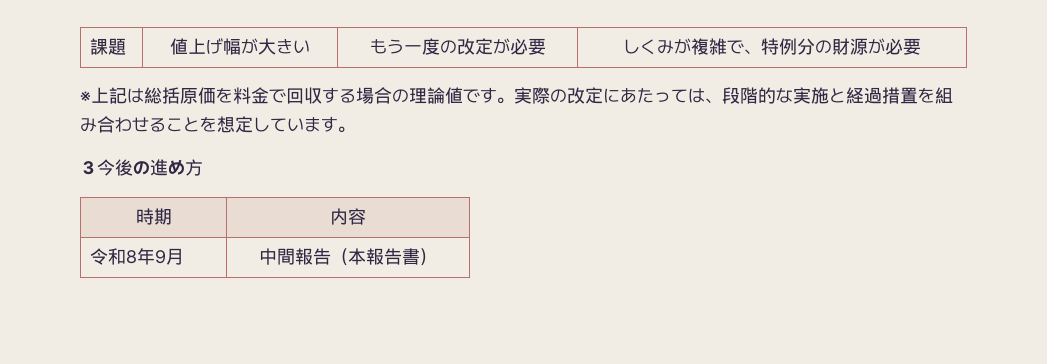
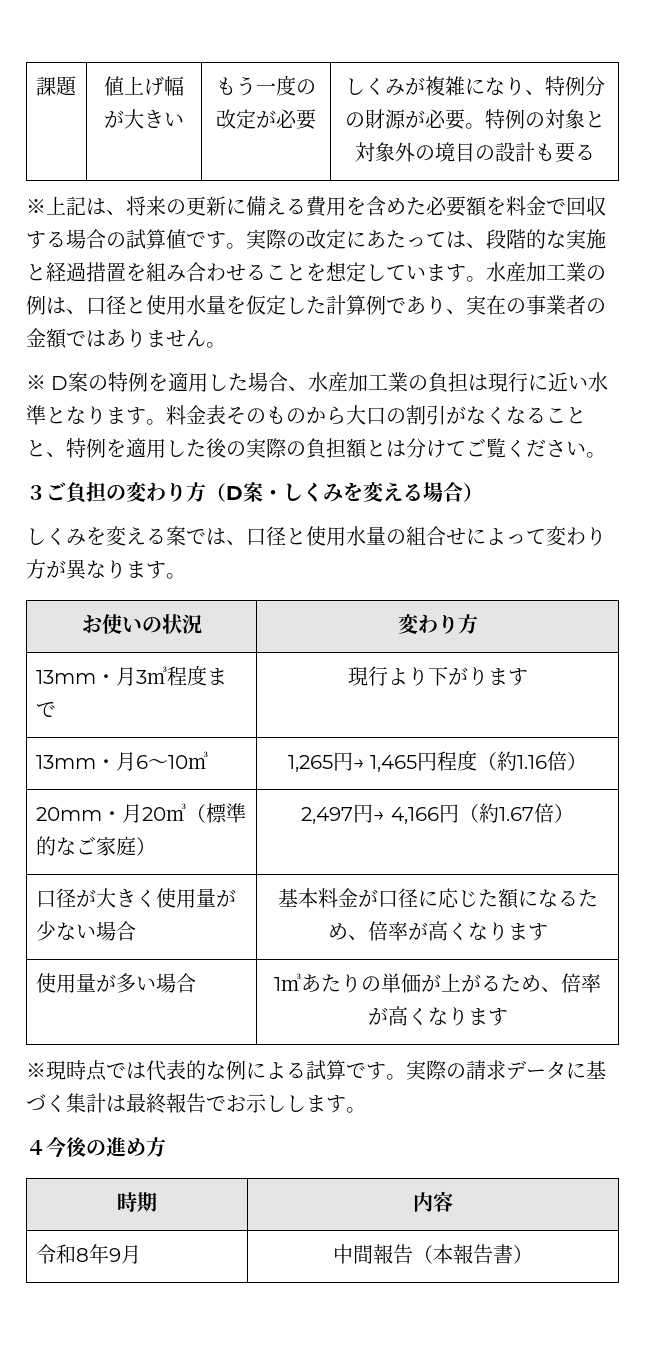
[727,40,744,54] で -> [464,77,525,96] になり
[80,87,216,104] // ※上記は総括原価 -> [464,109,605,129] [354,142,595,163] [26,196,487,217] 。特例の対象と対象外の境目の設計も要る // ※上記は、将来の更新に備える費用を含めた必要額
[409,87,445,104] 理論 -> [126,229,166,249] 試算
[80,161,97,175] // ３ -> [486,262,606,282] [26,295,606,315] [26,328,226,349] [26,372,609,393] [26,405,586,425] [26,438,606,459] [26,482,483,504] [26,526,606,546] [26,559,186,580] [81,614,202,634] [397,614,478,634] [36,665,228,686] [36,702,57,717] [347,666,528,686] [36,751,209,771] [287,750,588,772] [36,803,247,823] [36,836,157,856] [301,803,574,824] [36,888,237,908] [36,921,137,941] [277,888,598,909] [327,921,548,941] [36,973,197,993] [274,973,601,993] [367,1006,508,1026] [26,1060,606,1081] [26,1093,366,1114] [26,1140,46,1155] 水産加工業の例は、口径と使用水量を仮定した計算例であり、実在の事業者の金額ではありません。 // ※ D案の特例を適用した場合、水産加工業の負担は現行に近い水準となります。料金表そのものから大口の割引がなくなることと、特例を適用した後の実際の負担額とは分けてご覧ください。 // ３ご負担の変わり方（D案・しくみを変える場合） // しくみを変える案では、口径と使用水量の組合せによって変わり方が異なります。 // お使いの状況 | 変わり方 // 13mm・月3㎥程度まで | 現行より下がります // 13mm・月6〜10㎥ | 1,265円→ 1,465円程度（約1.16倍） // 20mm・月20㎥（標準的なご家庭） | 2,497円→ 4,166円（約1.67倍） // 口径が大きく使用量が少ない場合 | 基本料金が口径に応じた額になるため、倍率が高くなります // 使用量が多い場合 | 1㎥あたりの単価が上がるため、倍率が高くなります // ※現時点では代表的な例による試算です。実際の請求データに基づく集計は最終報告でお示しします。 // ４

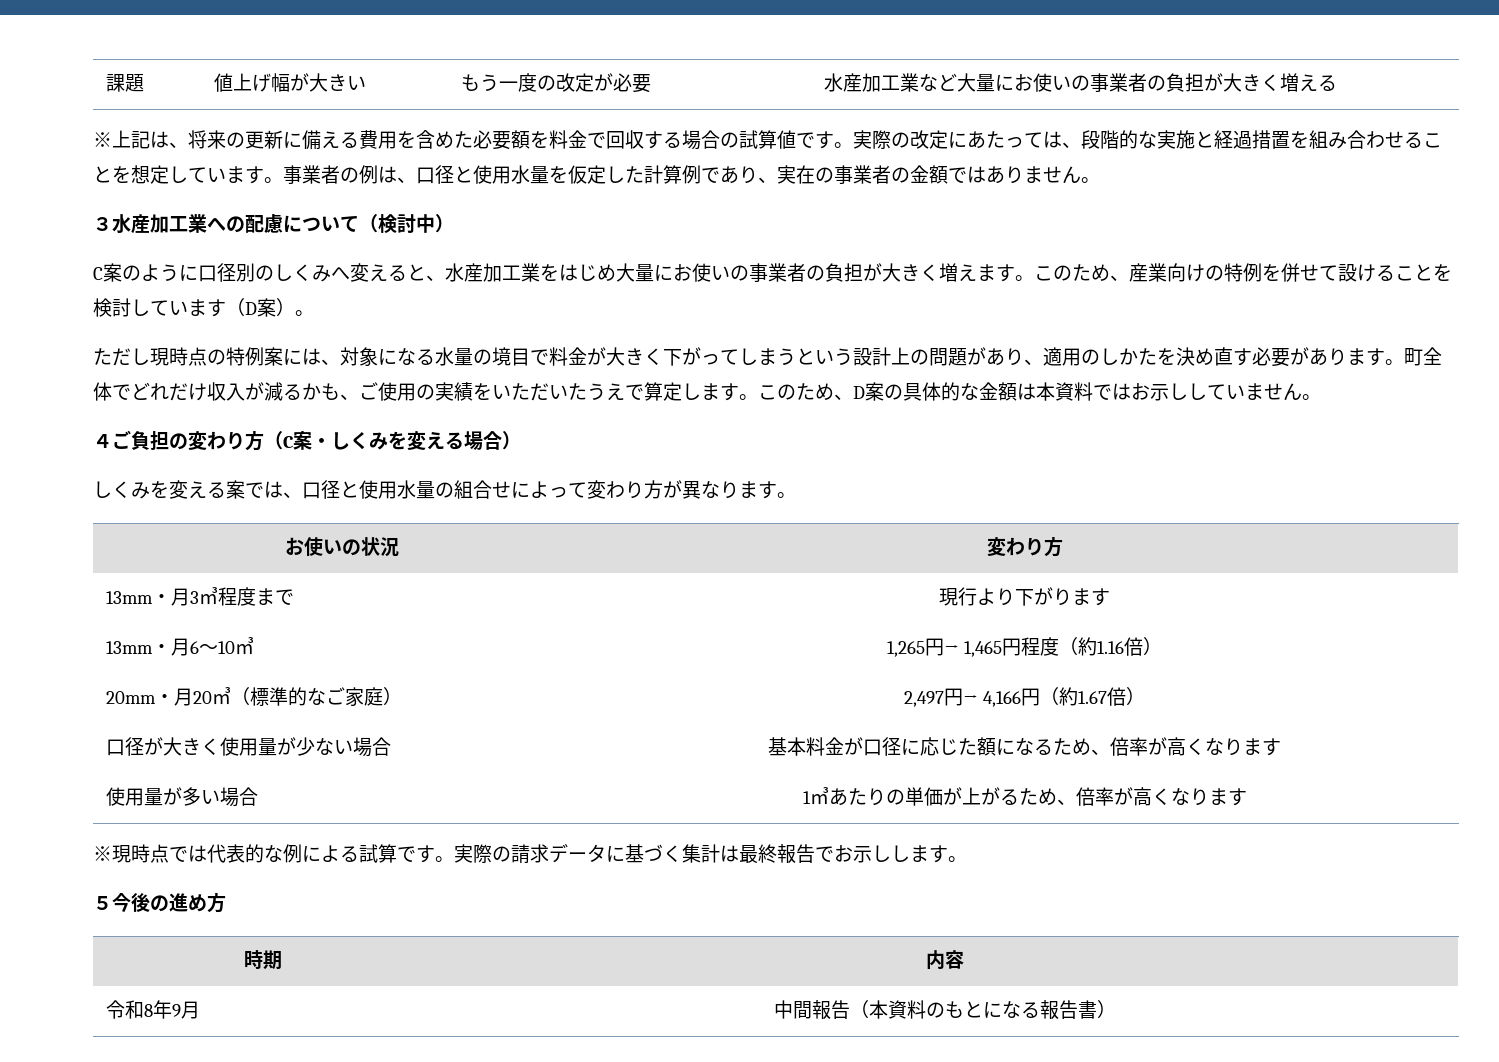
[344,76,605,96] [344,109,605,130] [354,142,575,163] しくみが複雑になり、特例分の財源が必要。特例の対象と対象外の境目の設計も要 -> [824,73,1318,92] 水産加工業など大量にお使いの事業者の負担が大きく増え
[486,262,586,282] 水産加工業 -> [283,165,340,184] 事業者
[26,372,609,393] [26,405,586,425] [26,438,606,459] [26,485,46,500] ※ D案の特例を適用した場合、水産加工業の負担は現行に近い水準となります。料金表そのものから大口の割引がなくなることと、特例を適用した後の実際の負担額とは分けてご覧ください。 // ３ -> [93,214,454,234] [93,263,1452,282] [93,298,314,317] [93,347,1442,367] [93,382,1321,401] [93,434,112,448] ３水産加工業への配慮について（検討中） // C案のように口径別のしくみへ変えると、水産加工業をはじめ大量にお使いの事業者の負担が大きく増えます。このため、産業向けの特例を併せて設けることを検討しています（D案）。 // ただし現時点の特例案には、対象になる水量の境目で料金が大きく下がってしまうという設計上の問題があり、適用のしかたを決め直す必要があります。町全体でどれだけ収入が減るかも、ご使用の実績をいただいたうえで算定します。このため、D案の具体的な金額は本資料ではお示ししていません。 // ４
[226,486,243,500] D -> [283,436,294,448] C
[26,1140,46,1155] ４ -> [93,896,112,910] ５
(453, 1254) none -> [888,1000,1040,1019] 資料のもとになる

